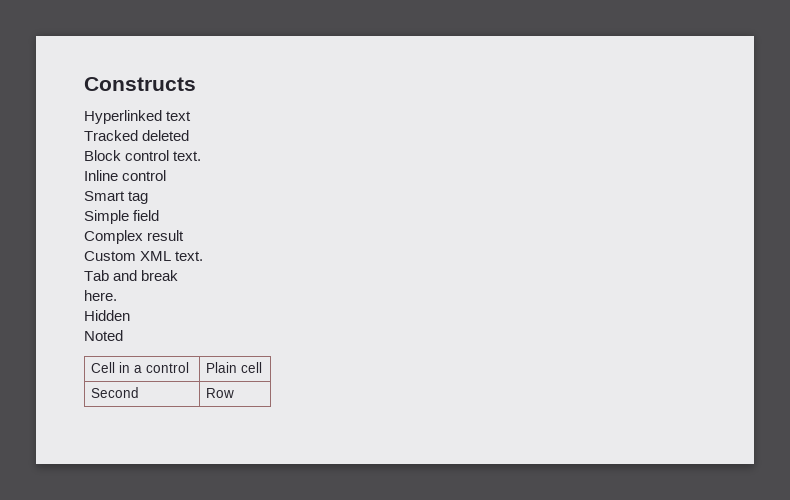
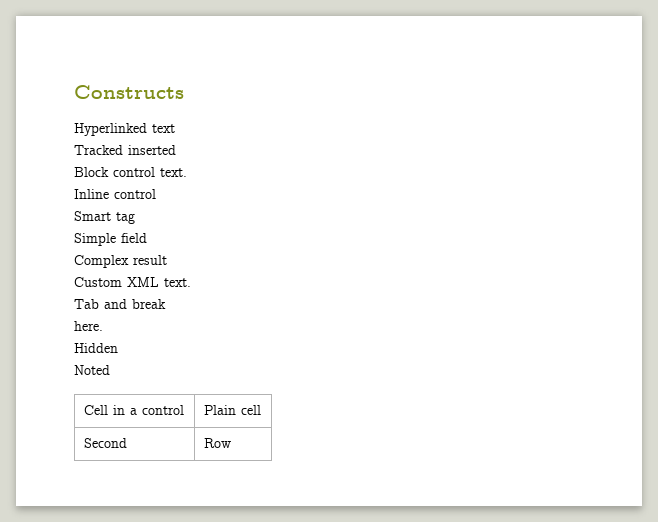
[142,130,190,141] deleted -> [128,145,176,155] inserted

